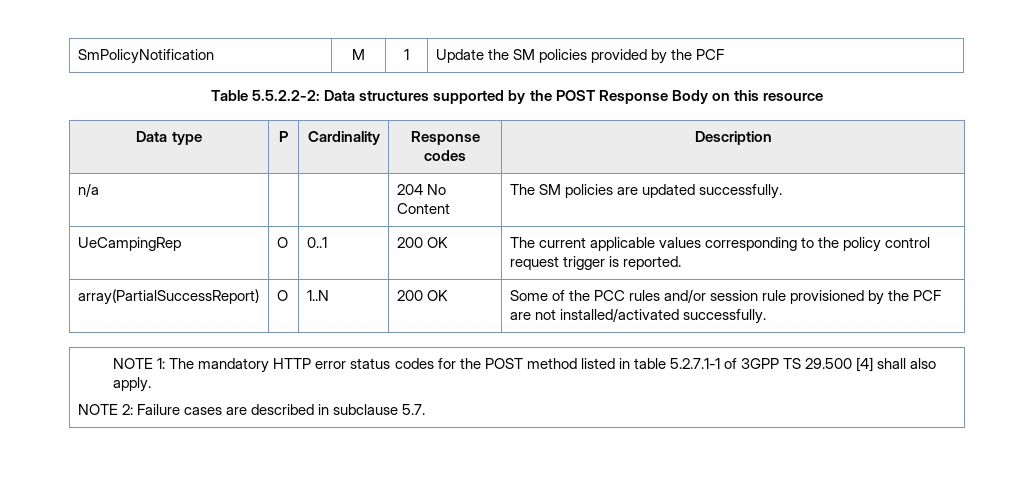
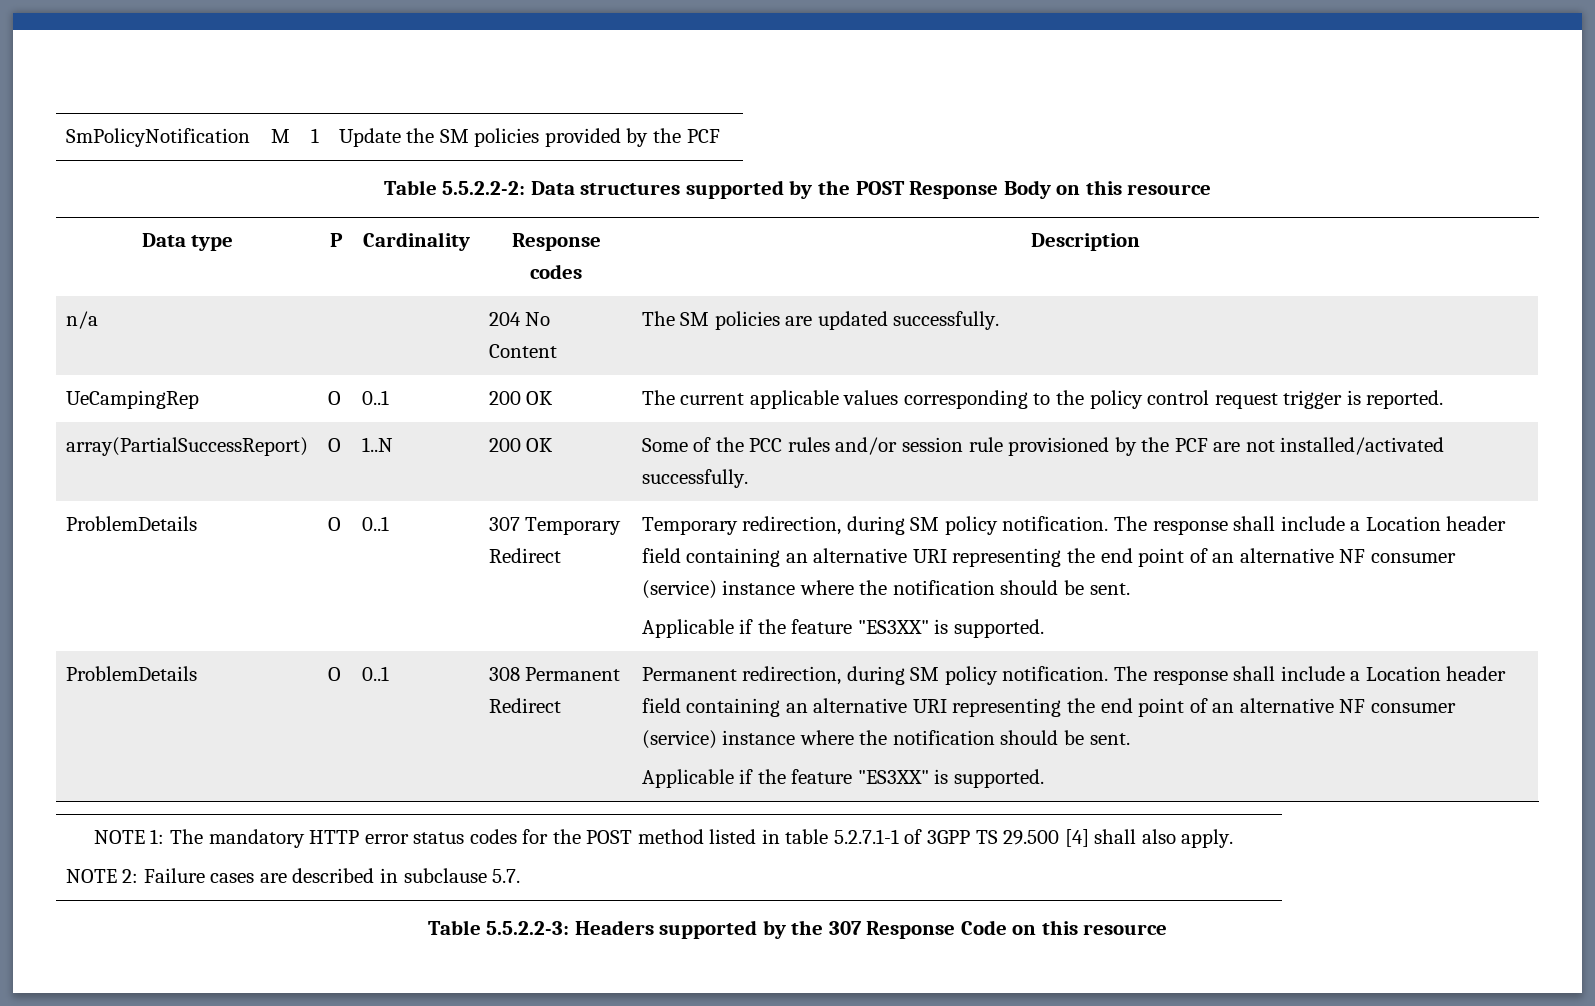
(766, 316) none -> [65,516,197,531] [327,517,341,531] [361,516,389,531] [488,517,622,535] [488,548,561,563] [641,516,1507,535] [641,548,1456,567] [641,580,1130,599] [641,619,1044,638] [65,666,197,681] [327,667,341,681] [361,666,389,681] [488,667,621,681] [488,698,561,713] [641,666,1507,685] [641,698,1456,717] [641,730,1130,749] [641,769,1044,788] // ProblemDetails | O | 0..1 | 307 Temporary Redirect | Temporary redirection, during SM policy notification. The response shall include a Location header field containing an alternative URI representing the end point of an alternative NF consumer (service) instance where the notification should be sent. // Applicable if the feature "ES3XX" is supported. // ProblemDetails | O | 0..1 | 308 Permanent Redirect | Permanent redirection, during SM policy notification. The response shall include a Location header field containing an alternative URI representing the end point of an alternative NF consumer (service) instance where the notification should be sent. // Applicable if the feature "ES3XX" is supported.
(426, 409) none -> [427,920,1168,939] // Table 5.5.2.2-3: Headers supported by the 307 Response Code on this resource

